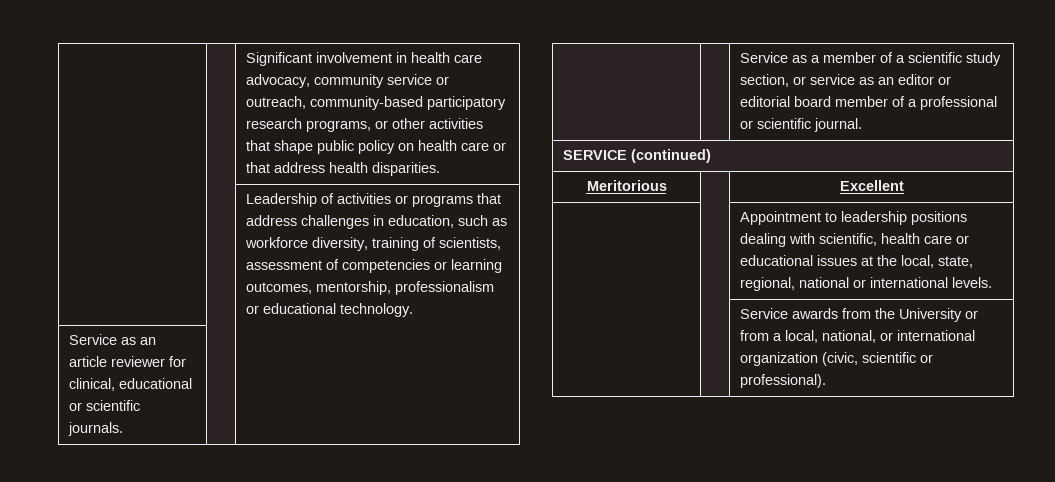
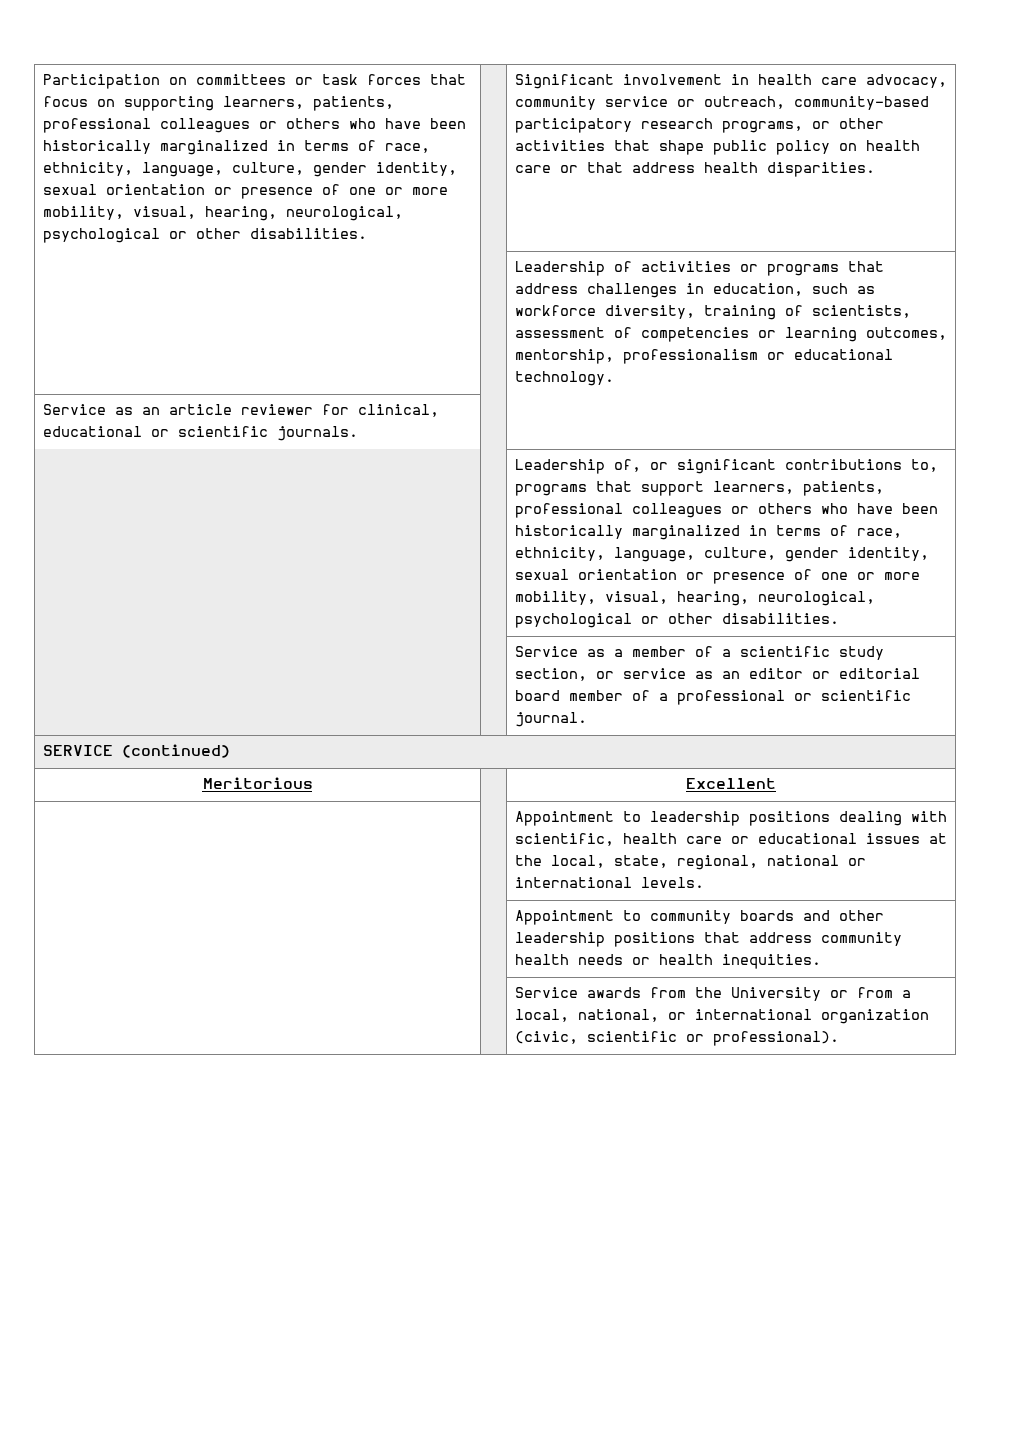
(245, 59) none -> [42,74,466,89] [42,96,394,111] [42,118,466,133] [42,140,430,155] [42,162,457,177] [42,184,448,199] [42,206,403,221] [42,228,367,243] Participation on committees or task forces that focus on supporting learners, patients, professional colleagues or others who have been historically marginalized in terms of race, ethnicity, language, culture, gender identity, sexual orientation or presence of one or more mobility, visual, hearing, neurological, psychological or other disabilities.
(123, 429) none -> [514,459,938,474] [514,481,884,496] [514,503,938,518] [514,525,902,540] [514,547,929,562] [514,569,920,584] [514,591,875,606] [514,613,839,628] // | | Leadership of, or significant contributions to, programs that support learners, patients, professional colleagues or others who have been historically marginalized in terms of race, ethnicity, language, culture, gender identity, sexual orientation or presence of one or more mobility, visual, hearing, neurological, psychological or other disabilities.
(992, 282) none -> [514,910,884,925] [514,932,902,947] [514,954,821,969] // | | Appointment to community boards and other leadership positions that address community health needs or health inequities.

